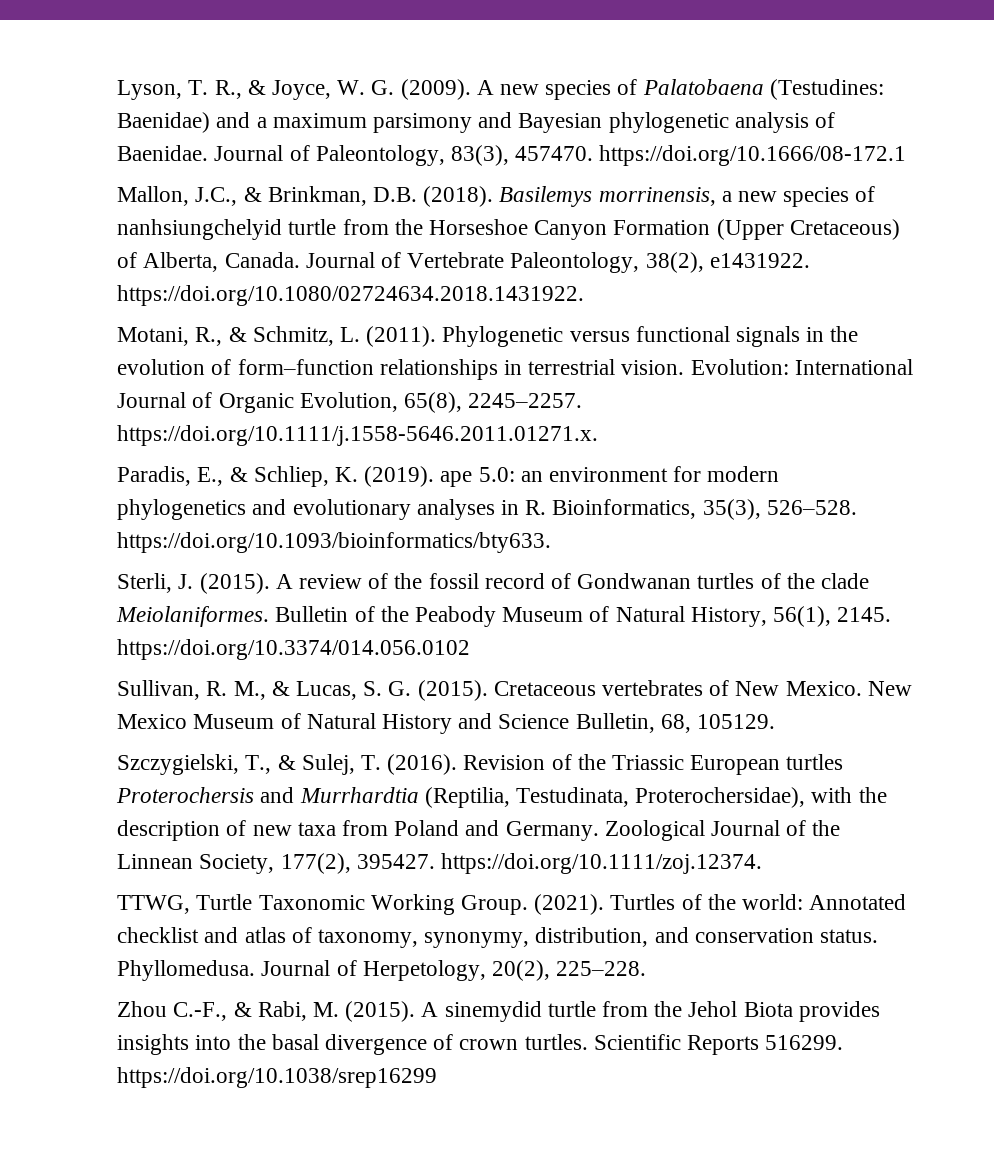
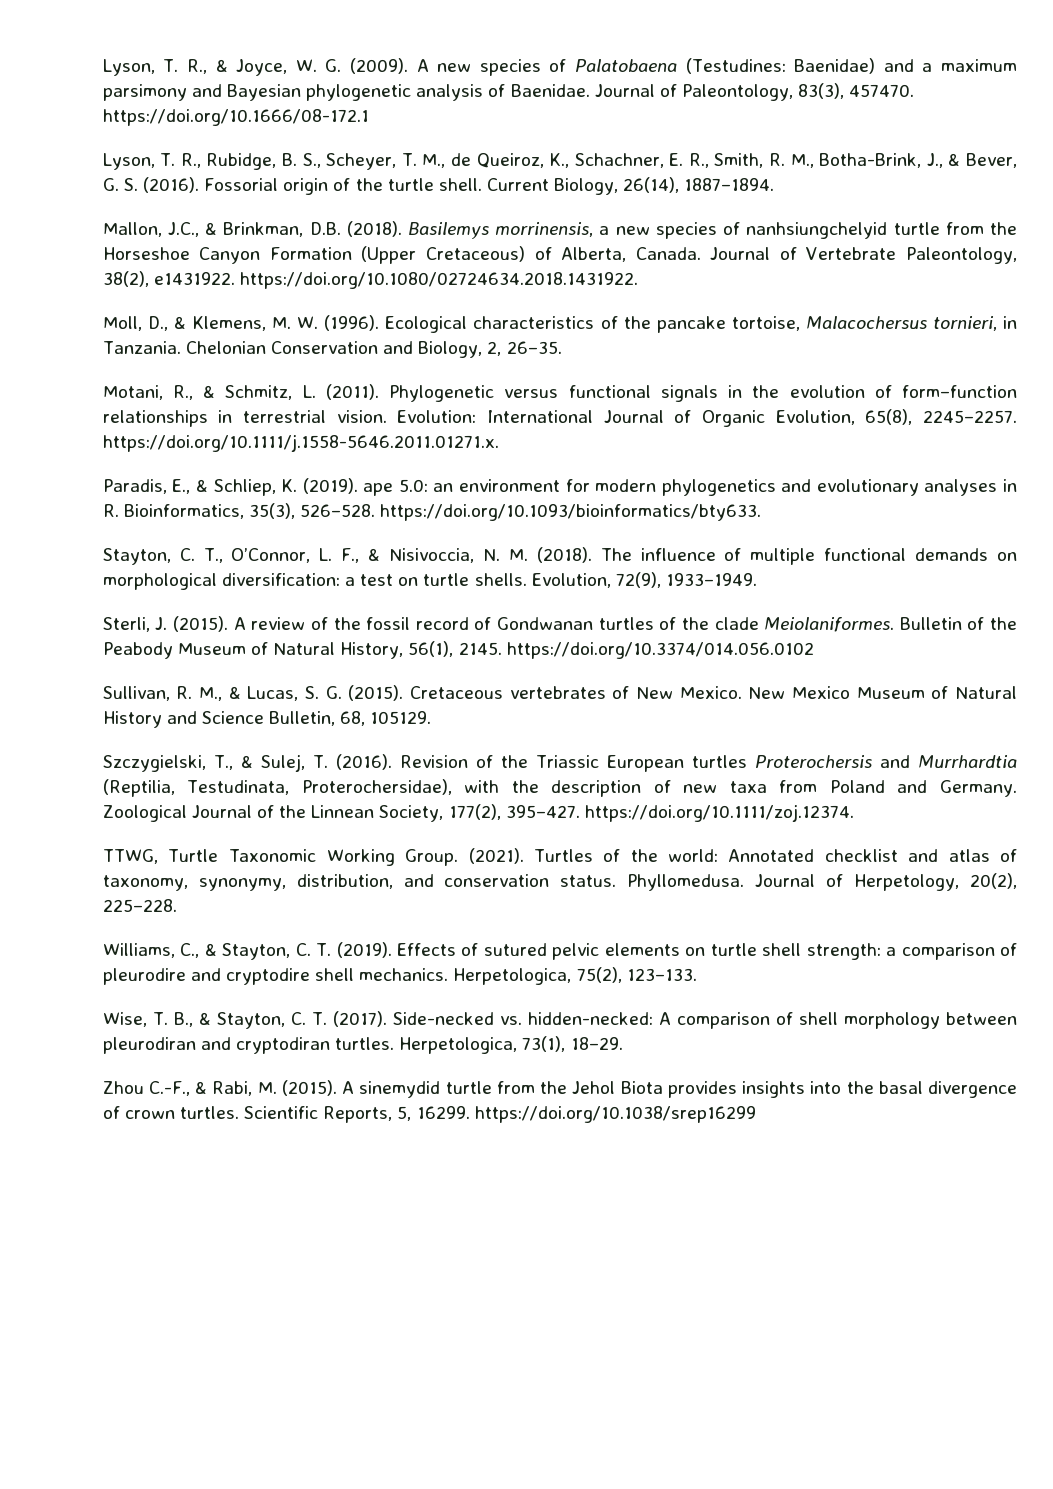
(907, 155) none -> [102,153,1018,170] [102,177,775,195] // Lyson, T. R., Rubidge, B. S., Scheyer, T. M., de Queiroz, K., Schachner, E. R., Smith, R. M., Botha-Brink, J., & Bever, G. S. (2016). Fossorial origin of the turtle shell. Current Biology, 26(14), 1887–1894.
(585, 295) none -> [102,315,1018,333] [102,341,562,358] // Moll, D., & Klemens, M. W. (1996). Ecological characteristics of the pancake tortoise, Malacochersus tornieri, in Tanzania. Chelonian Conservation and Biology, 2, 26–35.
(552, 542) none -> [102,547,1018,565] [102,572,757,590] // Stayton, C. T., O’Connor, L. F., & Nisivoccia, N. M. (2018). The influence of multiple functional demands on morphological diversification: a test on turtle shells. Evolution, 72(9), 1933–1949.
[356,854,435,869] 395427. -> [505,805,580,818] 395–427.
(647, 968) none -> [102,942,1018,960] [102,967,697,985] [102,1011,1017,1029] [102,1036,623,1054] // Williams, C., & Stayton, C. T. (2019). Effects of sutured pelvic elements on turtle shell strength: a comparison of pleurodire and cryptodire shell mechanics. Herpetologica, 75(2), 123–133. // Wise, T. B., & Stayton, C. T. (2017). Side-necked vs. hidden-necked: A comparison of shell morphology between pleurodiran and cryptodiran turtles. Herpetologica, 73(1), 18–29.
[686,1035,844,1055] Reports 516299. -> [323,1106,470,1123] Reports, 5, 16299.

